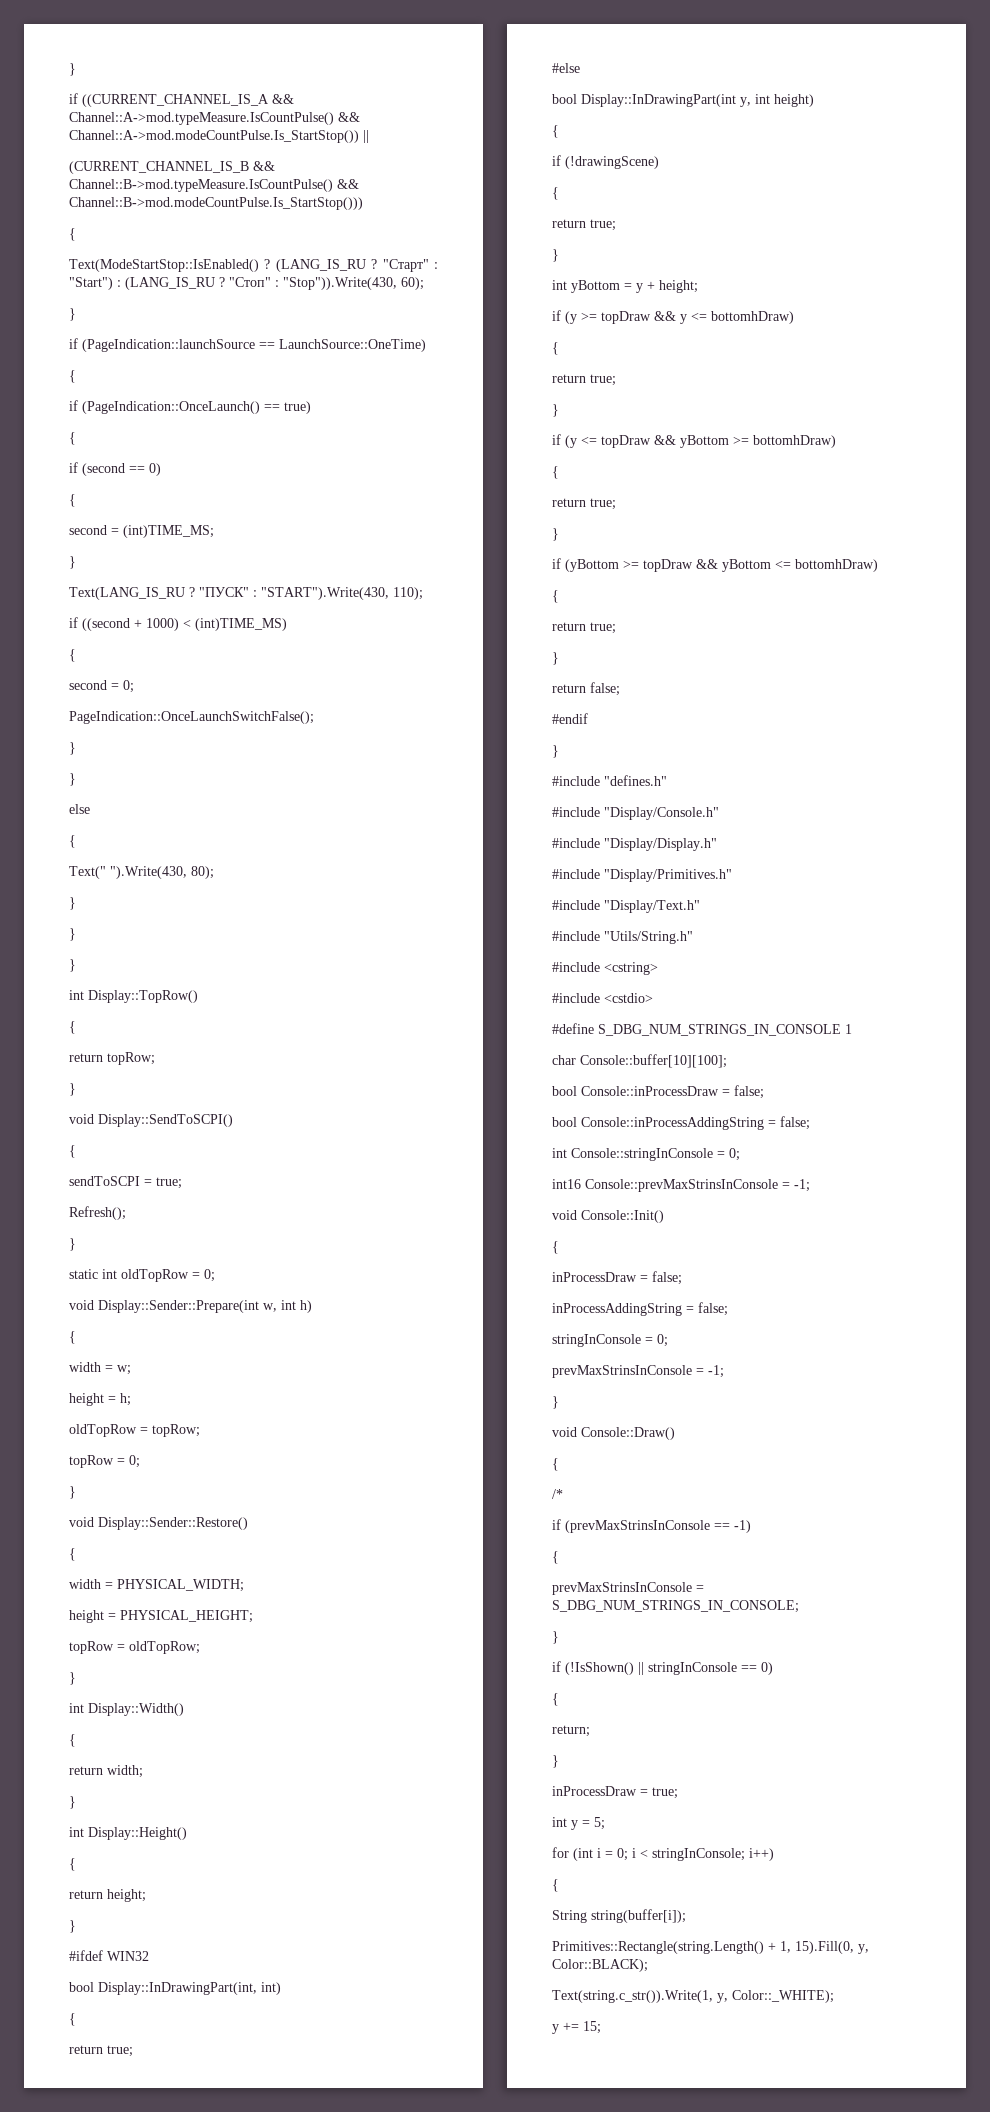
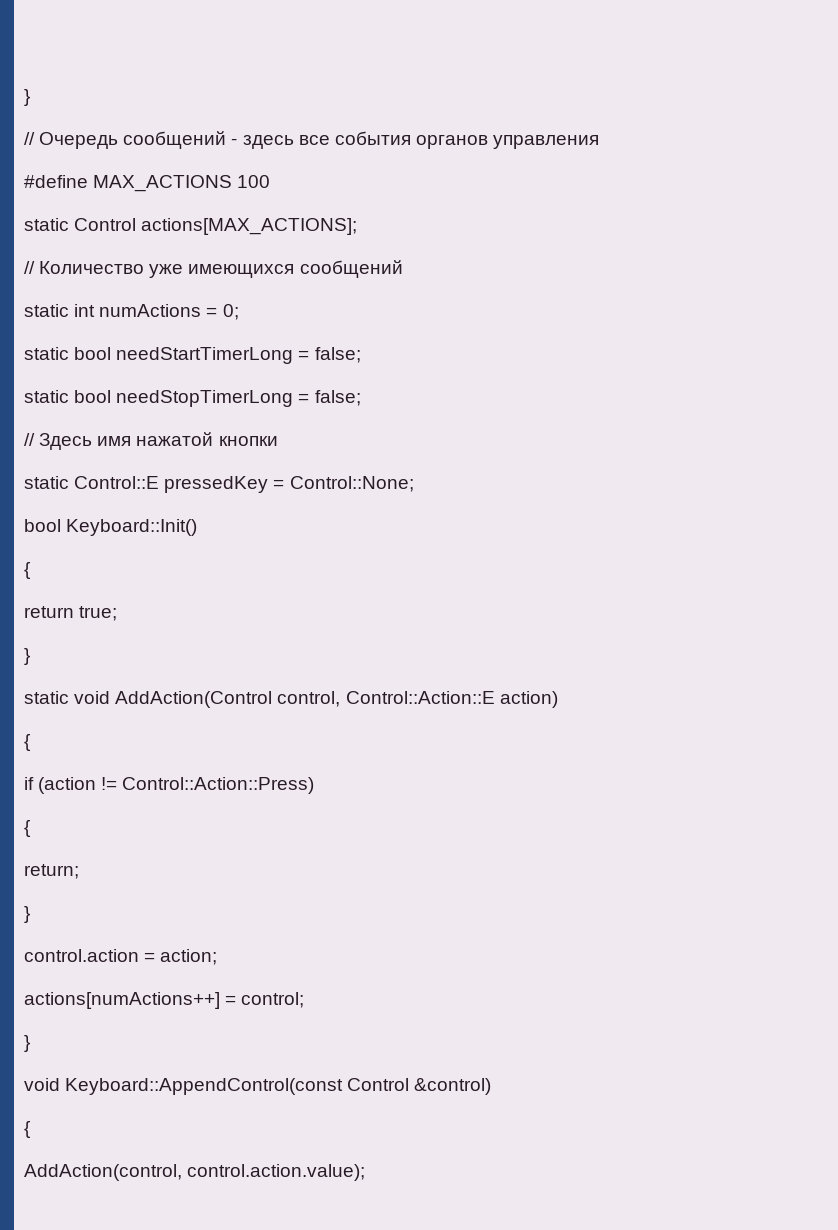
[69,63,76,76] [69,93,294,107] [69,112,360,125] [69,130,369,143] [69,161,275,174] [69,179,359,192] [69,197,363,210] [69,228,76,241] [69,259,438,272] [69,277,424,290] [69,308,76,321] [69,338,426,352] [69,370,76,383] [69,400,311,414] [69,432,76,445] [69,462,161,476] [69,494,76,507] [69,525,214,538] [69,556,76,569] [69,587,423,600] [69,617,287,631] [69,649,76,662] [69,680,134,693] [69,711,314,724] [69,742,76,755] [69,773,76,786] [69,804,90,814] [69,835,76,848] [69,866,214,879] [69,897,76,910] [69,928,76,941] [69,959,76,972] [69,990,198,1003] [69,1021,76,1034] [69,1052,155,1065] [69,1083,76,1096] [69,1114,233,1127] [69,1145,76,1158] [69,1176,182,1189] [69,1206,126,1220] [69,1238,76,1251] [69,1269,215,1282] [69,1300,312,1313] [69,1331,76,1344] [69,1362,131,1375] [69,1393,131,1406] [69,1424,200,1437] [69,1455,140,1468] [69,1486,76,1499] [69,1517,248,1530] [69,1548,76,1561] [69,1579,244,1592] [69,1610,253,1623] [69,1641,200,1654] [69,1672,76,1685] [69,1703,184,1716] [69,1734,76,1747] [69,1765,143,1778] [69,1796,76,1809] [69,1827,187,1840] [69,1858,76,1871] [69,1889,146,1902] [69,1920,76,1933] [69,1950,149,1961] [69,1982,281,1995] [69,2013,76,2026] [69,2045,133,2057] [552,63,580,73] [552,94,814,107] [552,125,559,138] [552,155,659,169] [552,187,559,200] [552,219,616,231] [552,249,559,262] [552,280,698,293] [552,310,794,324] [552,342,559,355] [552,374,616,386] [552,404,559,417] [552,434,836,448] [552,466,559,479] [552,498,616,510] [552,528,559,541] [552,558,878,572] [552,590,559,603] [552,622,616,634] [552,652,559,665] [552,682,620,696] [552,713,588,724] [552,745,559,758] [552,775,667,786] [552,807,719,820] [552,838,717,851] [552,869,732,882] [552,900,700,913] [552,931,693,944] [552,962,658,975] [552,993,653,1003] [552,1023,852,1036] [552,1054,727,1068] [552,1085,764,1099] [552,1116,810,1130] [552,1148,740,1161] [552,1179,810,1192] [552,1210,664,1223] [552,1241,559,1254] [552,1271,682,1285] [552,1302,728,1316] [552,1334,668,1347] [552,1365,724,1378] [552,1396,559,1409] [552,1427,675,1440] [552,1458,559,1471] [552,1489,563,1499] [552,1519,751,1533] [552,1551,559,1564] [552,1582,704,1595] [552,1600,799,1613] [552,1631,559,1644] [552,1661,773,1675] [552,1693,559,1706] [552,1725,590,1737] [552,1755,559,1768] [552,1786,678,1799] [552,1817,605,1830] [552,1847,774,1861] [552,1879,559,1892] [552,1909,686,1923] [552,1941,869,1954] [552,1959,648,1972] [552,1990,834,2003] [552,2021,601,2034] } // if ((CURRENT_CHANNEL_IS_A && Channel::A->mod.typeMeasure.IsCountPulse() && Channel::A->mod.modeCountPulse.Is_StartStop()) || // (CURRENT_CHANNEL_IS_B && Channel::B->mod.typeMeasure.IsCountPulse() && Channel::B->mod.modeCountPulse.Is_StartStop())) // { // Text(ModeStartStop::IsEnabled() ? (LANG_IS_RU ? "Старт" : "Start") : (LANG_IS_RU ? "Стоп" : "Stop")).Write(430, 60); // } // if (PageIndication::launchSource == LaunchSource::OneTime) // { // if (PageIndication::OnceLaunch() == true) // { // if (second == 0) // { // second = (int)TIME_MS; // } // Text(LANG_IS_RU ? "ПУСК" : "START").Write(430, 110); // if ((second + 1000) < (int)TIME_MS) // { // second = 0; // PageIndication::OnceLaunchSwitchFalse(); // } // } // else // { // Text(" ").Write(430, 80); // } // } // } // int Display::TopRow() // { // return topRow; // } // void Display::SendToSCPI() // { // sendToSCPI = true; // Refresh(); // } // static int oldTopRow = 0; // void Display::Sender::Prepare(int w, int h) // { // width = w; // height = h; // oldTopRow = topRow; // topRow = 0; // } // void Display::Sender::Restore() // { // width = PHYSICAL_WIDTH; // height = PHYSICAL_HEIGHT; // topRow = oldTopRow; // } // int Display::Width() // { // return width; // } // int Display::Height() // { // return height; // } // #ifdef WIN32 // bool Display::InDrawingPart(int, int) // { // return true; // #else // bool Display::InDrawingPart(int y, int height) // { // if (!drawingScene) // { // return true; // } // int yBottom = y + height; // if (y >= topDraw && y <= bottomhDraw) // { // return true; // } // if (y <= topDraw && yBottom >= bottomhDraw) // { // return true; // } // if (yBottom >= topDraw && yBottom <= bottomhDraw) // { // return true; // } // return false; // #endif // } // #include "defines.h" // #include "Display/Console.h" // #include "Display/Display.h" // #include "Display/Primitives.h" // #include "Display/Text.h" // #include "Utils/String.h" // #include <cstring> // #include <cstdio> // #define S_DBG_NUM_STRINGS_IN_CONSOLE 1 // char Console::buffer[10][100]; // bool Console::inProcessDraw = false; // bool Console::inProcessAddingString = false; // int Console::stringInConsole = 0; // int16 Console::prevMaxStrinsInConsole = -1; // void Console::Init() // { // inProcessDraw = false; // inProcessAddingString = false; // stringInConsole = 0; // prevMaxStrinsInConsole = -1; // } // void Console::Draw() // { // /* // if (prevMaxStrinsInConsole == -1) // { // prevMaxStrinsInConsole = S_DBG_NUM_STRINGS_IN_CONSOLE; // } // if (!IsShown() || stringInConsole == 0) // { // return; // } // inProcessDraw = true; // int y = 5; // for (int i = 0; i < stringInConsole; i++) // { // String string(buffer[i]); // Primitives::Rectangle(string.Length() + 1, 15).Fill(0, y, Color::BLACK); // Text(string.c_str()).Write(1, y, Color::_WHITE); // y += 15; -> [24,89,30,106] [24,131,600,149] [24,175,271,192] [24,218,358,235] [24,260,403,278] [24,304,239,320] [24,347,361,364] [24,390,361,407] [24,432,278,450] [24,476,414,493] [24,519,198,536] [24,562,31,579] [24,606,118,621] [24,648,30,665] [24,691,558,708] [24,734,31,751] [24,777,315,794] [24,820,31,837] [24,864,79,879] [24,906,30,923] [24,949,218,965] [24,992,305,1009] [24,1035,30,1052] [24,1078,492,1095] [24,1121,31,1138] [24,1164,366,1181] } // // Очередь сообщений - здесь все события органов управления // #define MAX_ACTIONS 100 // static Control actions[MAX_ACTIONS]; // // Количество уже имеющихся сообщений // static int numActions = 0; // static bool needStartTimerLong = false; // static bool needStopTimerLong = false; // // Здесь имя нажатой кнопки // static Control::E pressedKey = Control::None; // bool Keyboard::Init() // { // return true; // } // static void AddAction(Control control, Control::Action::E action) // { // if (action != Control::Action::Press) // { // return; // } // control.action = action; // actions[numActions++] = control; // } // void Keyboard::AppendControl(const Control &control) // { // AddAction(control, control.action.value);

